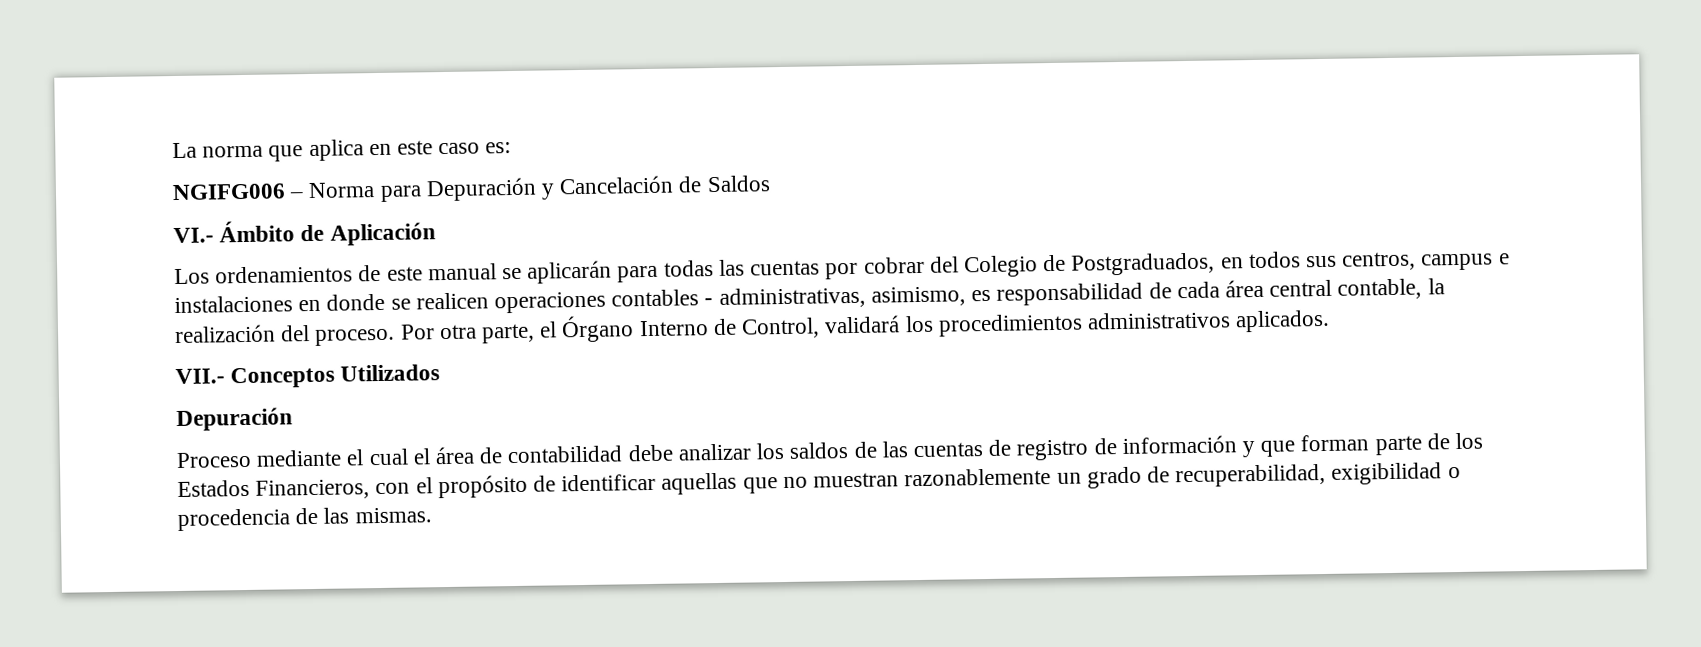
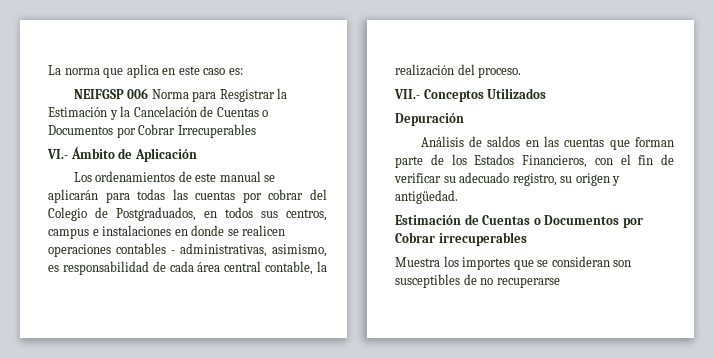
[172,175,771,202] NGIFG006 – Norma para Depuración y Cancelación de Saldos -> [73,88,288,102] [48,106,269,120] [48,124,256,138] NEIFGSP 006 Norma para Resgistrar la Estimación y la Cancelación de Cuentas o Documentos por Cobrar Irrecuperables
[399,309,1331,344] [175,364,441,389] [176,407,293,432] [176,435,1256,469] Por otra parte, el Órgano Interno de Control, validará los procedimientos administrativos aplicados. // VII.- Conceptos Utilizados // Depuración // Proceso mediante el cual el área de contabilidad debe analizar los saldos de las cuentas de registro de información y -> [394,88,547,102] [395,113,464,126] [420,136,605,147] // VII.- Conceptos Utilizados // Depuración // Análisis de saldos en las cuentas
[437,462,1461,499] [177,507,432,531] propósito de identificar aquellas que no muestran razonablemente un grado de recuperabilidad, exigibilidad o procedencia de las mismas. -> [638,154,674,165] [394,172,621,186] [395,190,458,204] [395,214,643,228] [395,232,527,246] [395,256,632,270] [395,274,560,288] fin de verificar su adecuado registro, su origen y antigüedad. // Estimación de Cuentas o Documentos por Cobrar irrecuperables // Muestra los importes que se consideran son susceptibles de no recuperarse

